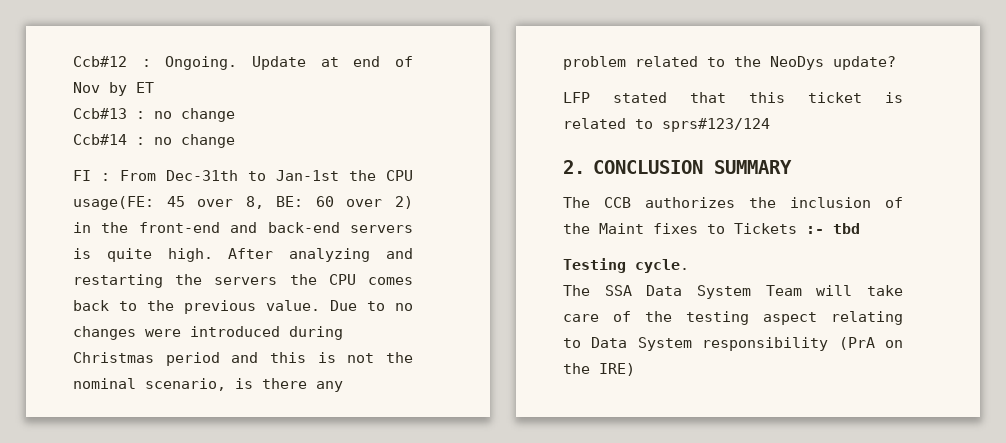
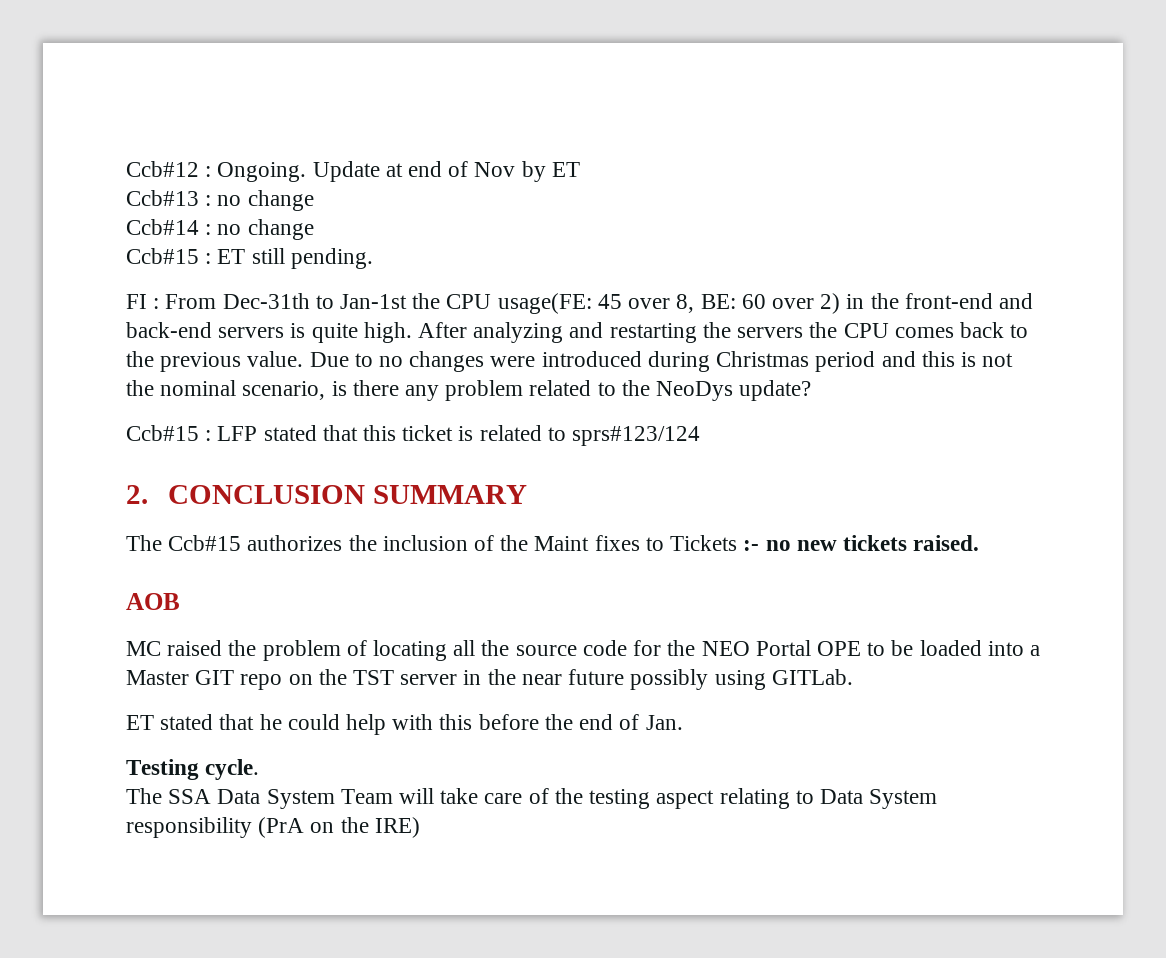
(235, 141) none -> [126,248,373,269] // Ccb#15 : ET still pending.
(896, 63) none -> [126,425,212,441] Ccb#15 :
[604,197,631,208] CCB -> [168,535,242,551] Ccb#15
[833,223,860,234] tbd -> [765,535,980,551] [126,593,180,610] [126,640,1040,661] [126,669,853,690] [126,714,683,735] no new tickets raised. // AOB // MC raised the problem of locating all the source code for the NEO Portal OPE to be loaded into a Master GIT repo on the TST server in the near future possibly using GITLab. // ET stated that he could help with this before the end of Jan.

